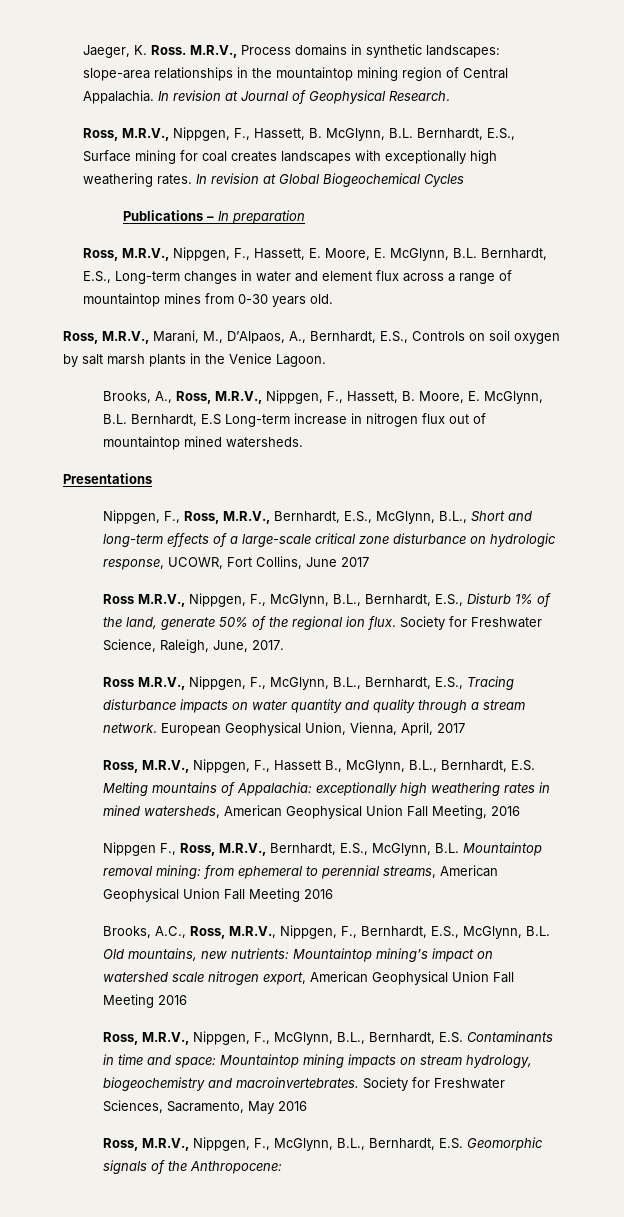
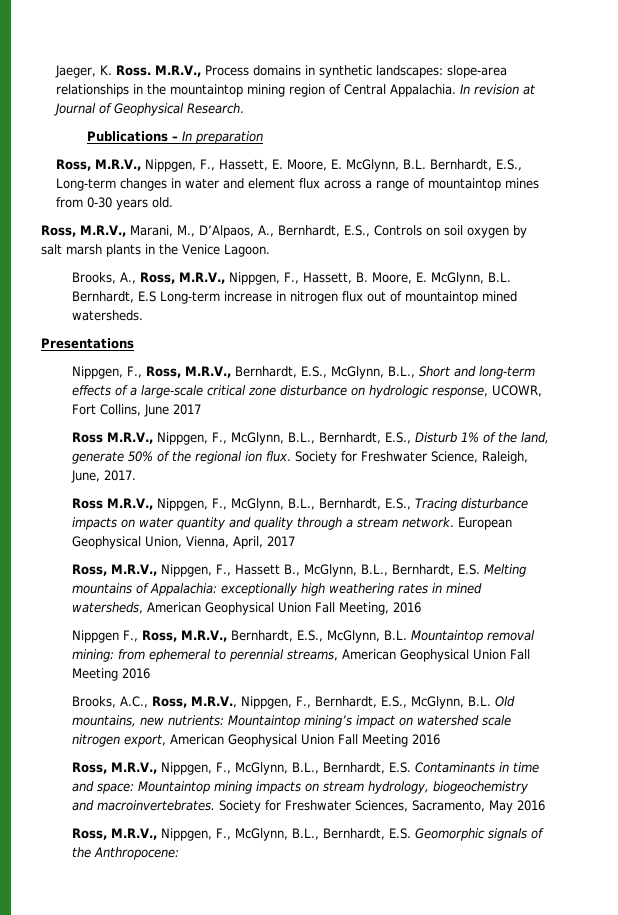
[83,127,516,141] [83,150,498,164] [83,173,465,187] // Ross, M.R.V., Nippgen, F., Hassett, B. McGlynn, B.L. Bernhardt, E.S., Surface mining for coal creates landscapes with exceptionally high weathering rates. In revision at Global Biogeochemical Cycles -> (245, 108) none

